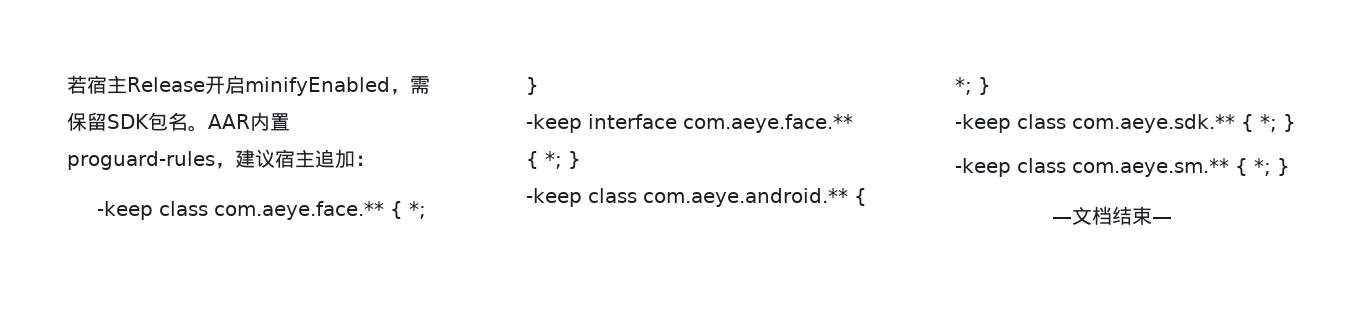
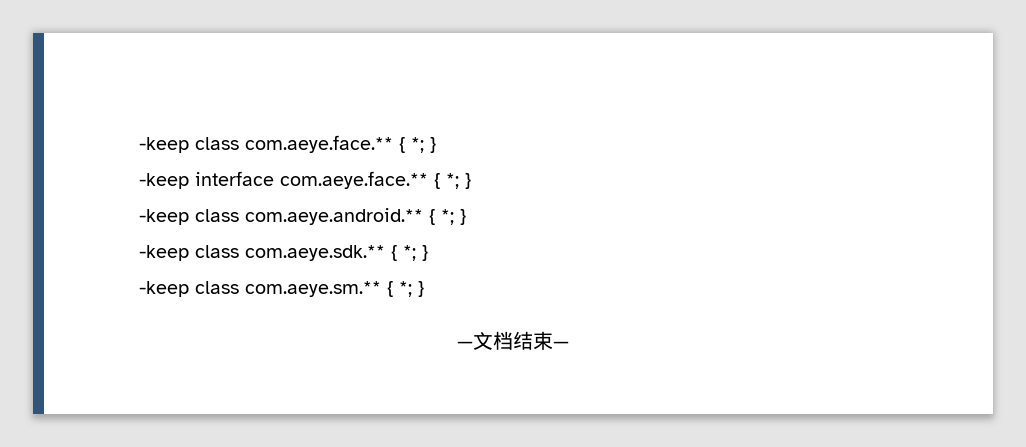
[67,75,430,96] [67,112,290,132] [67,149,375,170] 若宿主Release开启minifyEnabled，需保留SDK包名。AAR内置proguard-rules，建议宿主追加： // -> (139, 145) none

